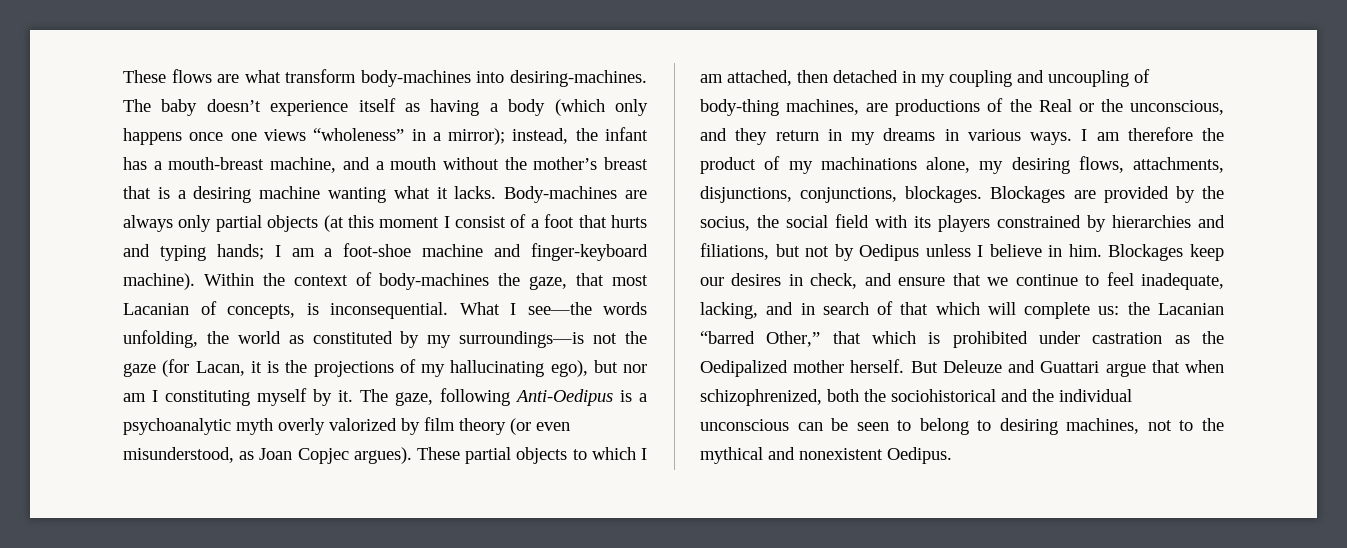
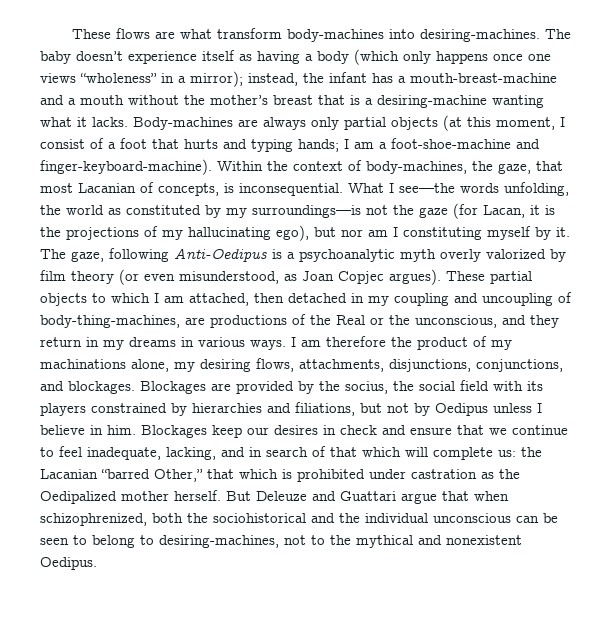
[168,157,337,173] mouth-breast machine, -> [410,73,557,83] mouth-breast-machine
[193,186,321,203] desiring machine -> [377,95,487,108] desiring-machine
[379,217,440,228] moment -> [496,117,555,130] moment,
[343,243,648,261] [123,273,195,290] foot-shoe machine and finger-keyboard machine). -> [391,138,540,149] [40,159,212,175] foot-shoe-machine and finger-keyboard-machine).
[379,273,490,290] body-machines -> [366,161,467,174] body-machines,
[700,99,860,116] body-thing machines, -> [40,315,180,328] body-thing-machines,
(898, 195) none -> [40,381,64,391] and
[810,273,858,289] check, -> [340,425,377,435] check
[999,418,1140,435] desiring machines, -> [159,535,279,548] desiring-machines,

